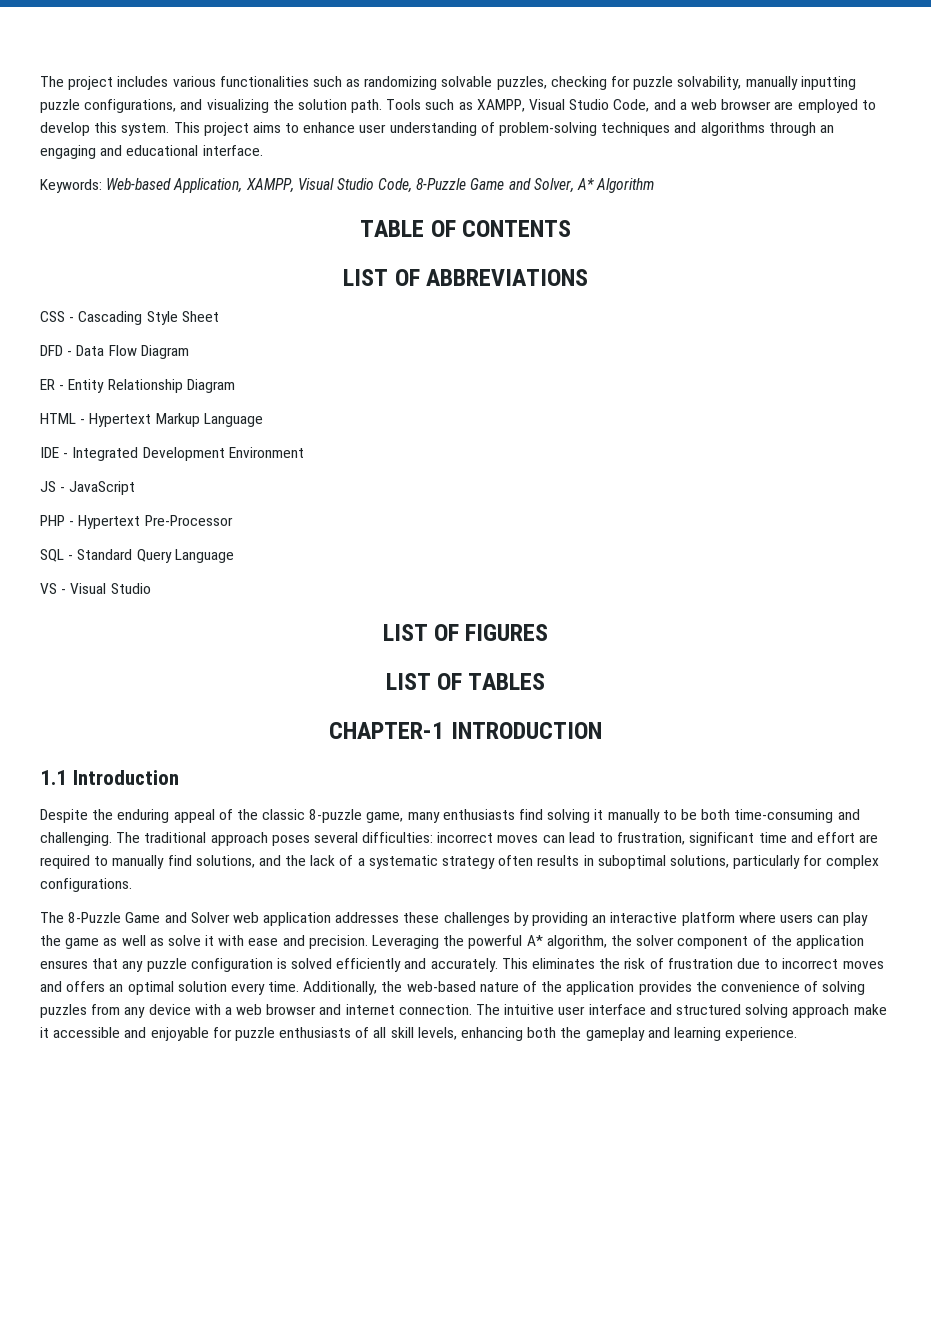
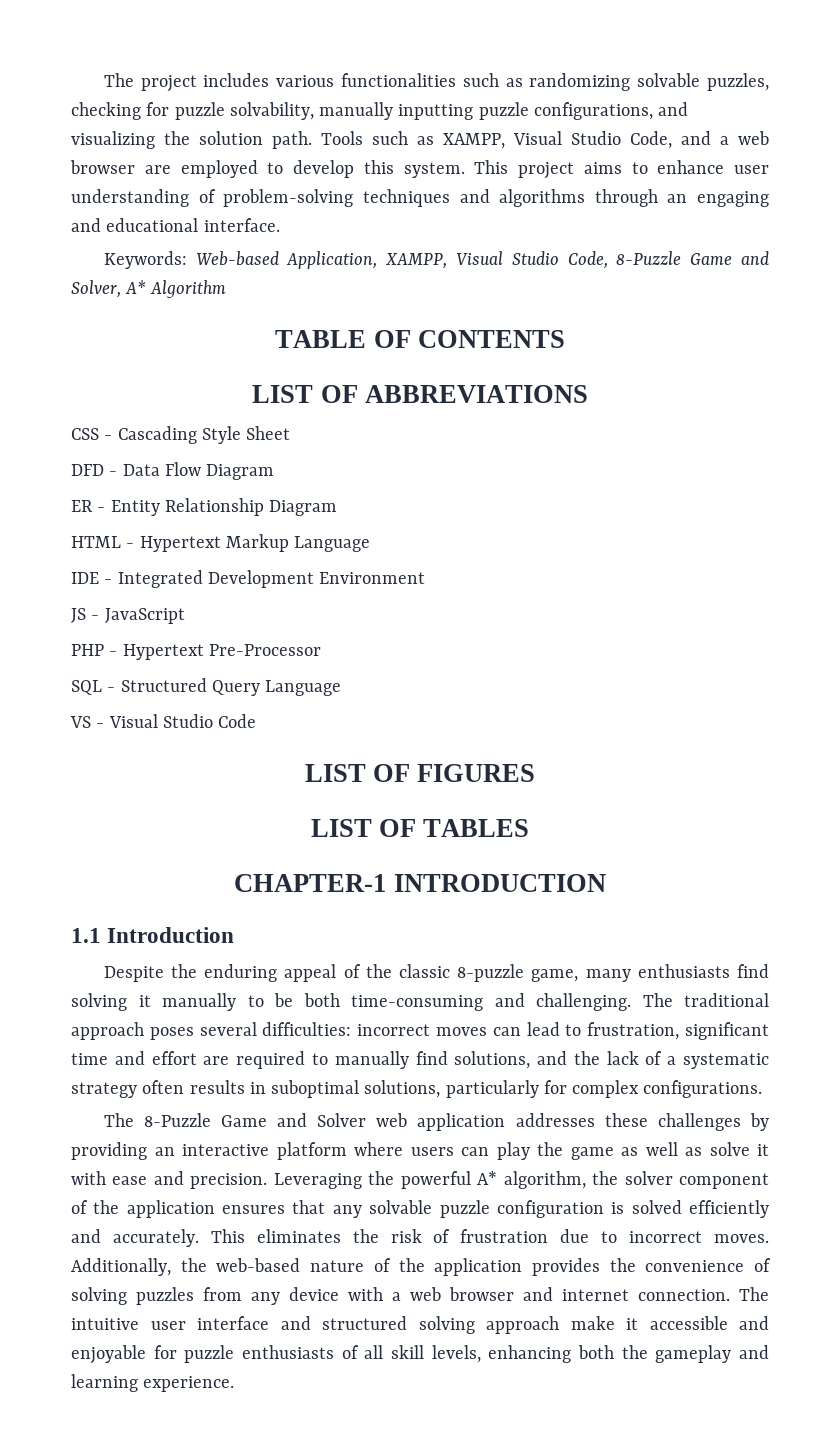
[77,549,133,560] Standard -> [120,678,207,692] Structured
(151, 588) none -> [218,714,257,728] Code
(144, 966) none -> [369,1200,433,1214] solvable
[842,961,884,969] [40,981,300,995] moves and offers an optimal solution every time. -> [714,1234,770,1243] moves.

